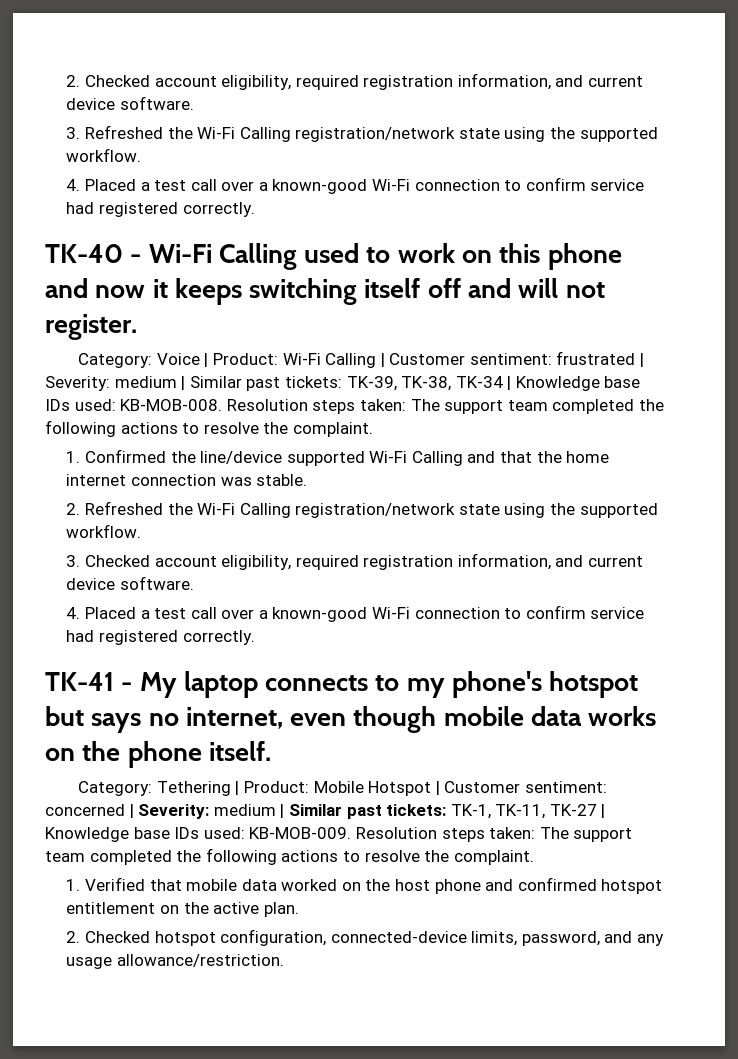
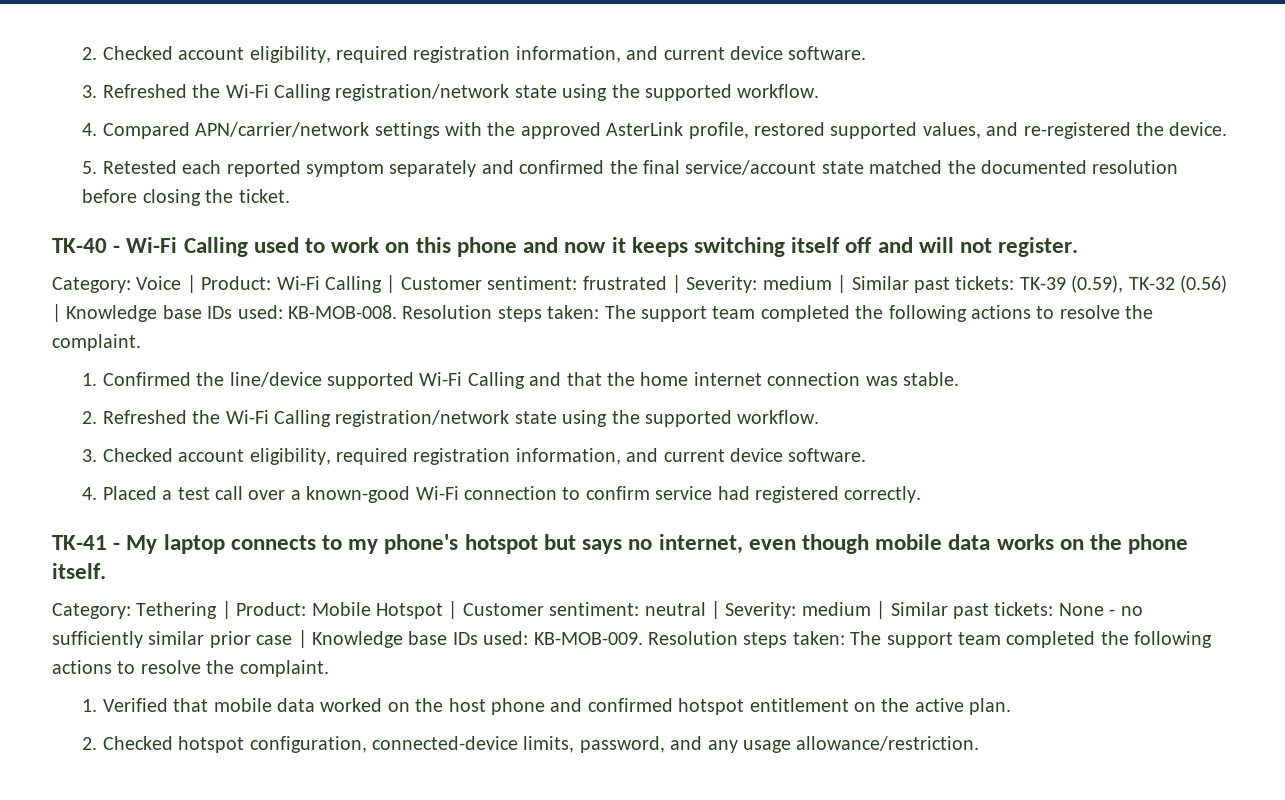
[84,177,645,194] [66,202,255,217] Placed a test call over a known-good Wi-Fi connection to confirm service had registered correctly. -> [102,122,1228,139] [82,160,1179,177] [82,189,290,206] Compared APN/carrier/network settings with the approved AsterLink profile, restored supported values, and re-registered the device. // 5. Retested each reported symptom separately and confirmed the final service/account state matched the documented resolution before closing the ticket.
[346,376,503,391] TK-39, TK-38, TK-34 -> [1019,275,1227,293] TK-39 (0.59), TK-32 (0.56)
[45,804,597,819] concerned | Severity: medium | Similar past tickets: TK-1, TK-11, TK-27 -> [644,601,1143,619] [52,631,293,648] neutral | Severity: medium | Similar past tickets: None - no sufficiently similar prior case

